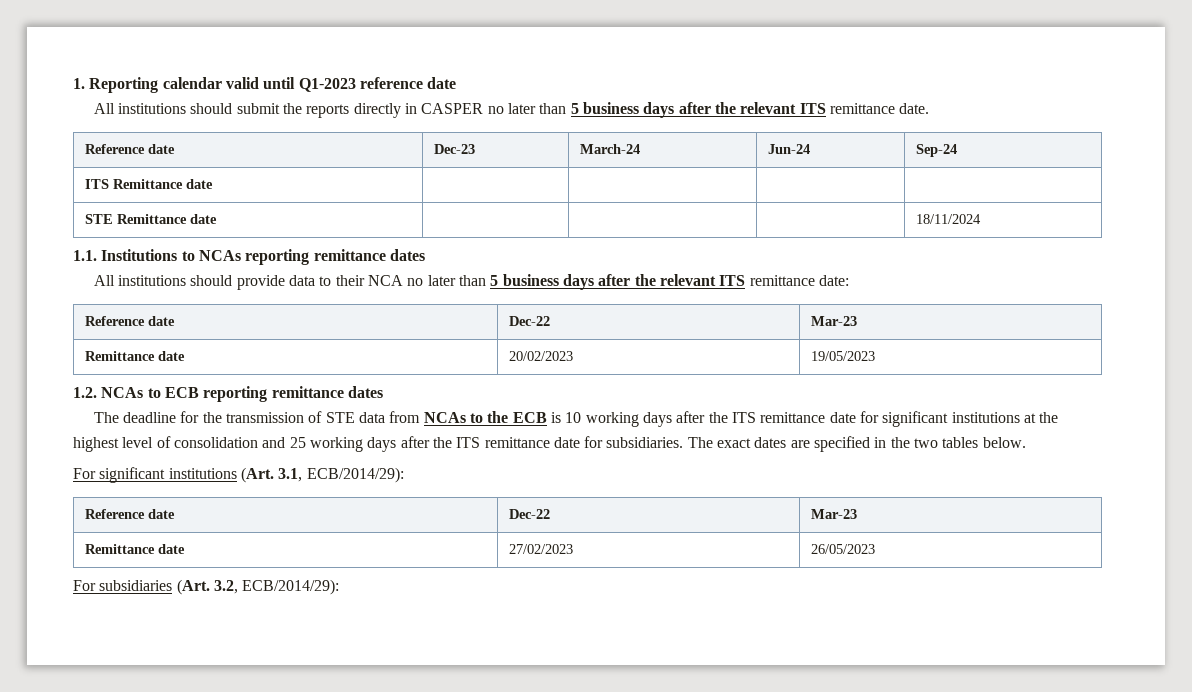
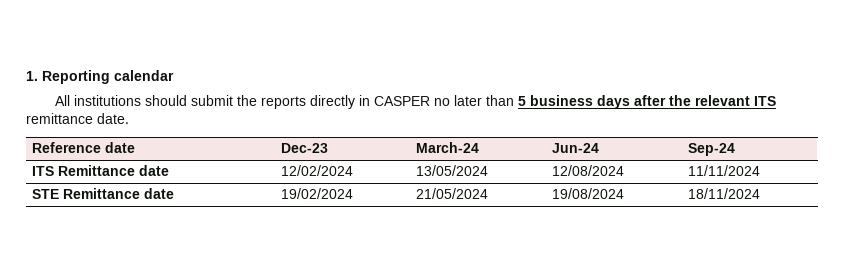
[225,77,457,92] valid until Q1-2023 reference date -> (174, 75) none
(214, 184) | | | -> [281,165,354,176] [416,165,489,176] [552,165,625,176] [688,165,761,176] 12/02/2024 | 13/05/2024 | 12/08/2024 | 11/11/2024
[916,214,982,224] [73,249,425,265] [93,274,849,290] [85,316,176,326] [509,316,551,326] [811,316,858,326] [85,351,186,361] [509,351,574,361] [811,351,876,361] [73,386,383,402] [93,411,1059,427] [73,436,1026,452] [73,467,404,483] [85,509,176,519] [509,509,551,519] [811,509,858,519] [85,544,186,554] [509,544,574,554] [811,544,876,554] [73,579,340,595] | | | 18/11/2024 // 1.1. Institutions to NCAs reporting remittance dates // All institutions should provide data to their NCA no later than 5 business days after the relevant ITS remittance date: // Reference date | Dec-22 | Mar-23 // Remittance date | 20/02/2023 | 19/05/2023 // 1.2. NCAs to ECB reporting remittance dates // The deadline for the transmission of STE data from NCAs to the ECB is 10 working days after the ITS remittance date for significant institutions at the highest level of consolidation and 25 working days after the ITS remittance date for subsidiaries. The exact dates are specified in the two tables below. // For significant institutions (Art. 3.1, ECB/2014/29): // Reference date | Dec-22 | Mar-23 // Remittance date | 27/02/2023 | 26/05/2023 // For subsidiaries (Art. 3.2, ECB/2014/29): -> [281,188,354,199] [416,188,489,199] [552,188,625,199] [688,188,761,199] 19/02/2024 | 21/05/2024 | 19/08/2024 | 18/11/2024

